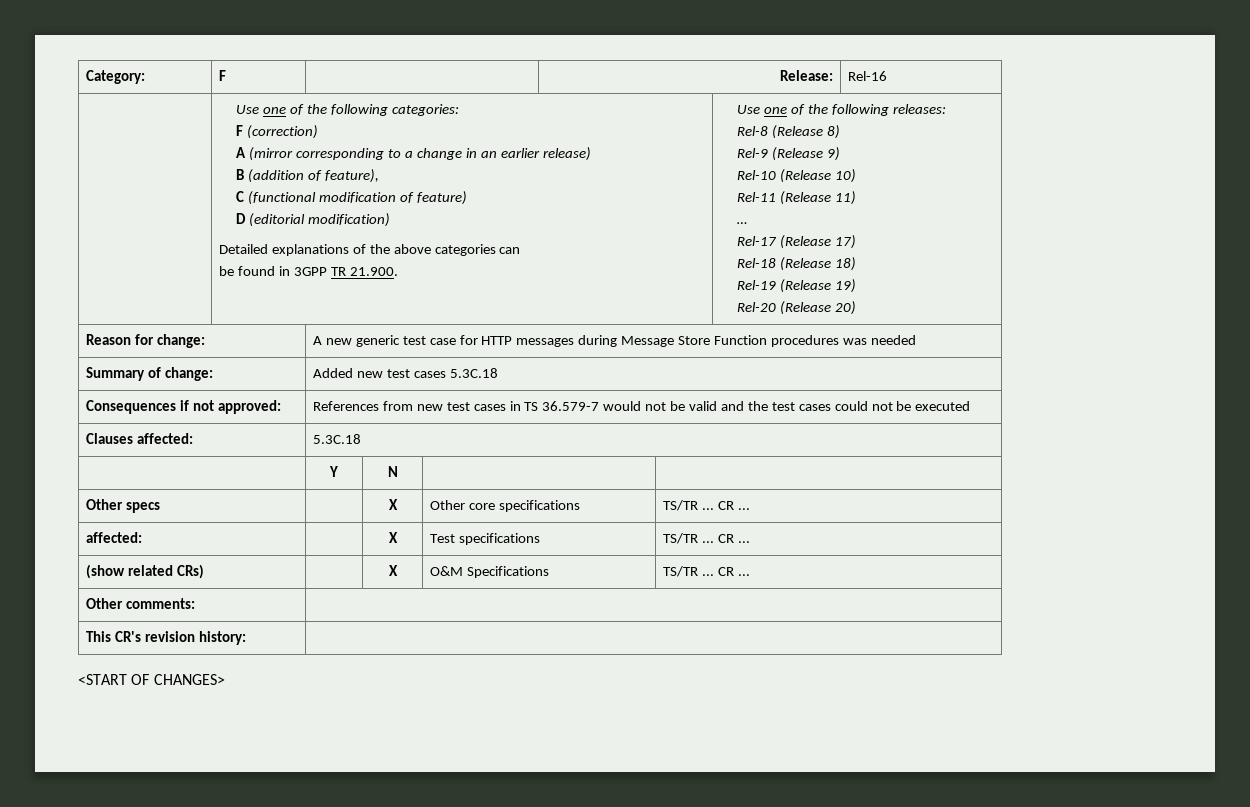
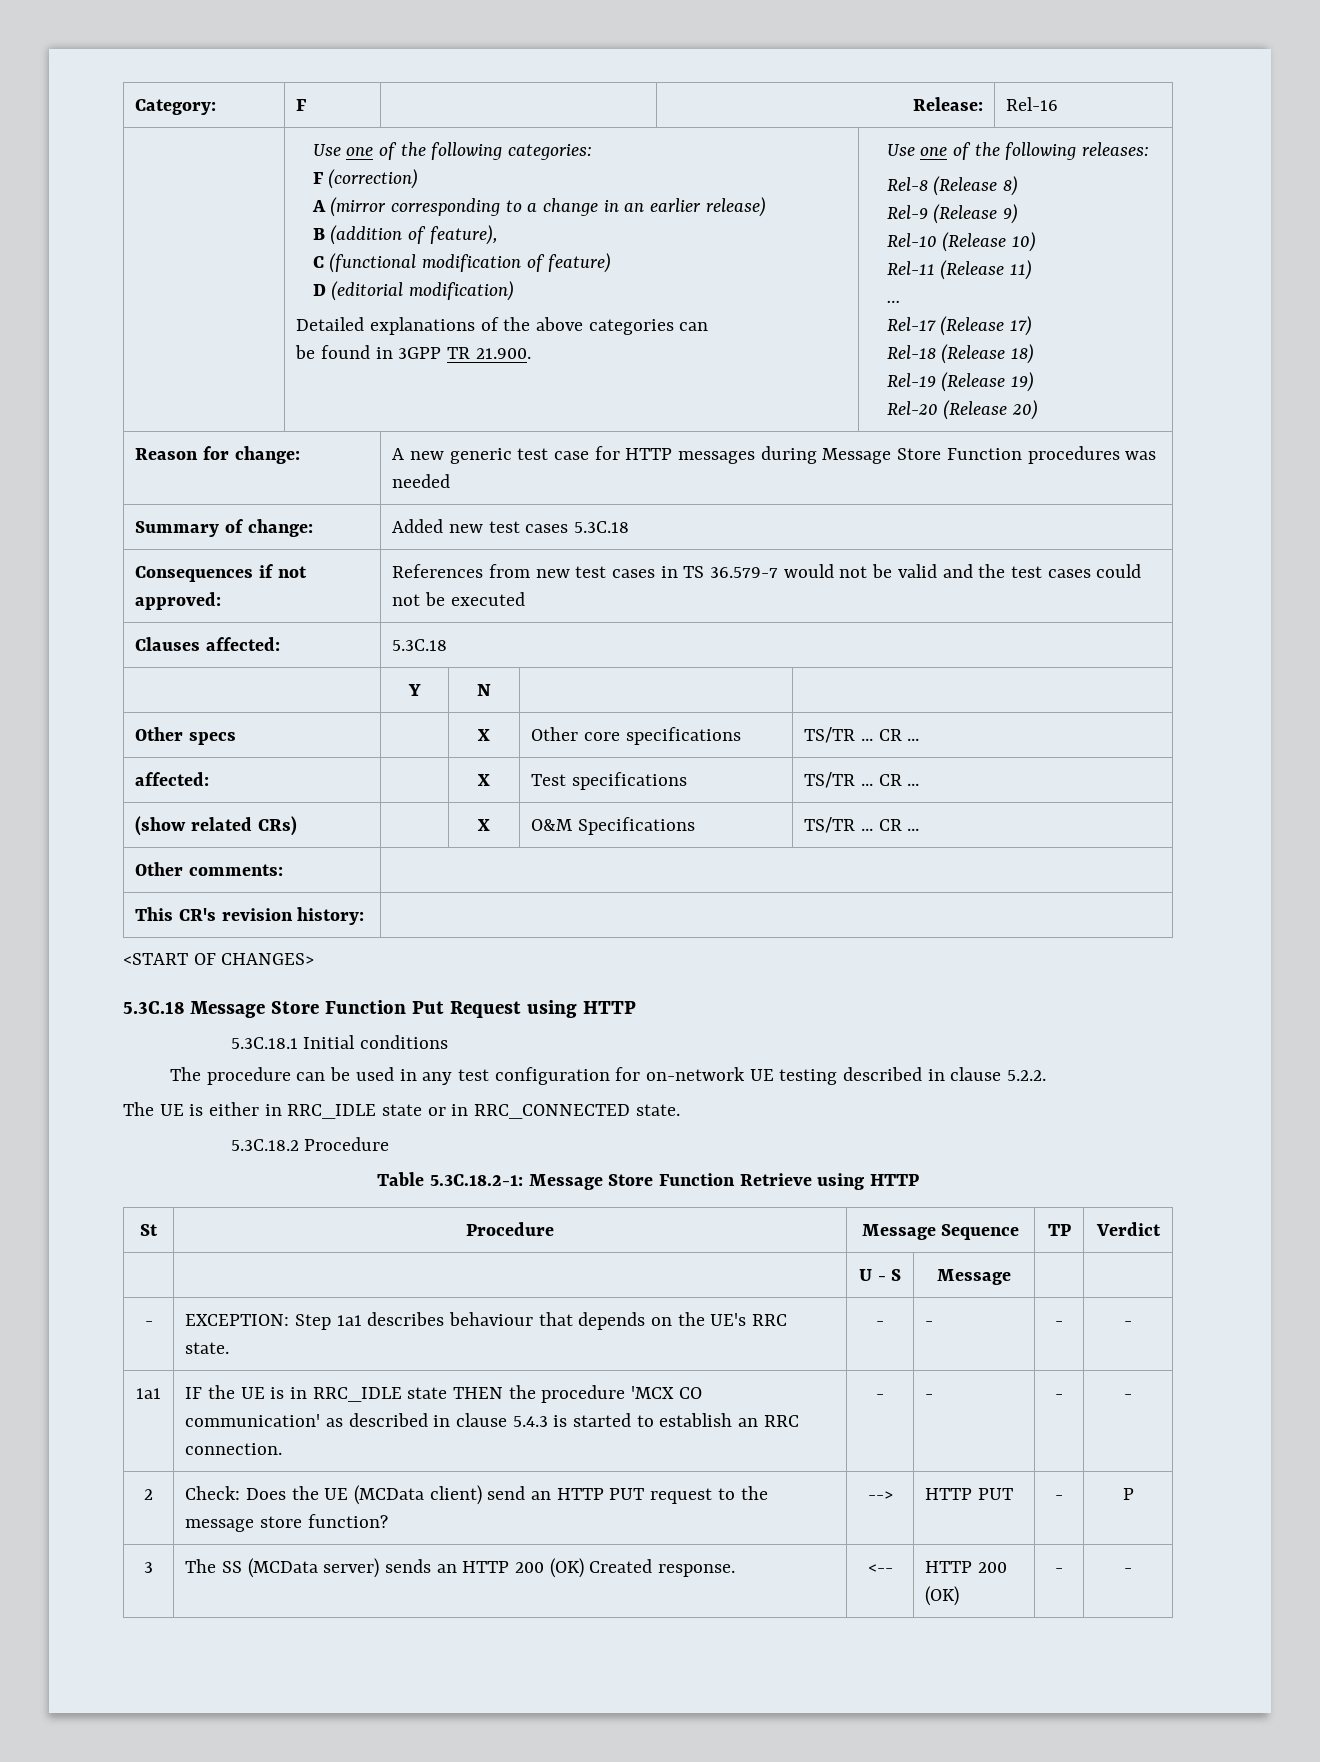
(225, 679) none -> [123,1000,636,1018] [230,1035,448,1049] [170,1067,1046,1085] [123,1102,680,1119] [230,1137,390,1151] [377,1172,919,1190] [140,1224,158,1236] [466,1222,554,1236] [861,1224,1020,1240] [1047,1224,1071,1236] [1095,1222,1161,1236] [858,1269,902,1281] [937,1269,1011,1285] [144,1321,153,1326] [185,1312,788,1330] [185,1342,230,1354] [876,1321,884,1326] [925,1321,934,1326] [1055,1321,1063,1326] [1124,1321,1132,1326] [136,1388,161,1399] [185,1385,702,1403] [185,1413,799,1427] [185,1443,283,1455] [876,1394,884,1399] [925,1394,934,1399] [1055,1394,1063,1399] [1124,1394,1132,1399] [144,1489,153,1500] [185,1485,768,1505] [185,1514,388,1532] [867,1491,893,1500] [925,1488,1014,1500] [1055,1495,1063,1500] [1122,1488,1134,1500] [144,1562,153,1573] [185,1558,736,1578] [867,1564,893,1573] [925,1561,1008,1573] [925,1586,960,1606] [1055,1568,1063,1573] [1124,1568,1132,1573] // 5.3C.18 Message Store Function Put Request using HTTP // 5.3C.18.1 Initial conditions // The procedure can be used in any test configuration for on-network UE testing described in clause 5.2.2. // The UE is either in RRC_IDLE state or in RRC_CONNECTED state. // 5.3C.18.2 Procedure // Table 5.3C.18.2-1: Message Store Function Retrieve using HTTP // St | Procedure | Message Sequence | TP | Verdict // | | U - S | Message | | // - | EXCEPTION: Step 1a1 describes behaviour that depends on the UE's RRC state. | - | - | - | - // 1a1 | IF the UE is in RRC_IDLE state THEN the procedure 'MCX CO communication' as described in clause 5.4.3 is started to establish an RRC connection. | - | - | - | - // 2 | Check: Does the UE (MCData client) send an HTTP PUT request to the message store function? | --> | HTTP PUT | - | P // 3 | The SS (MCData server) sends an HTTP 200 (OK) Created response. | <-- | HTTP 200 (OK) | - | -

